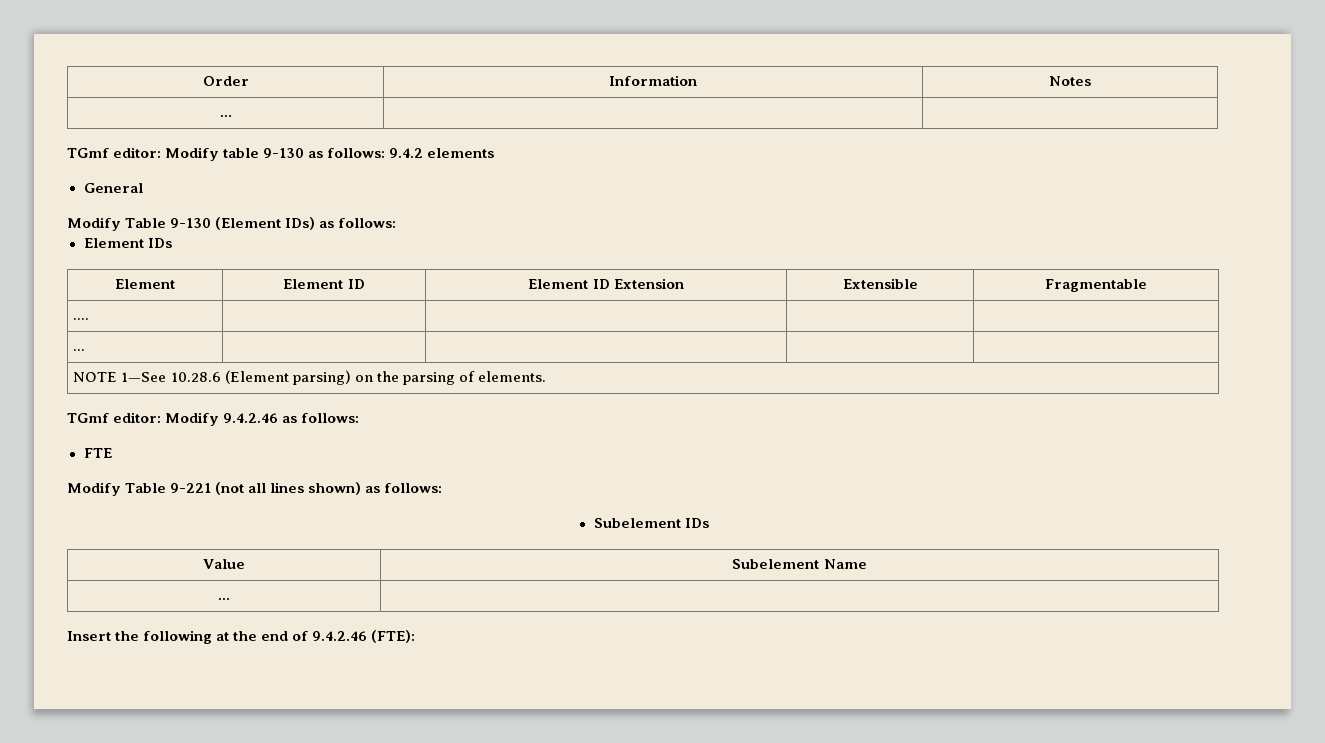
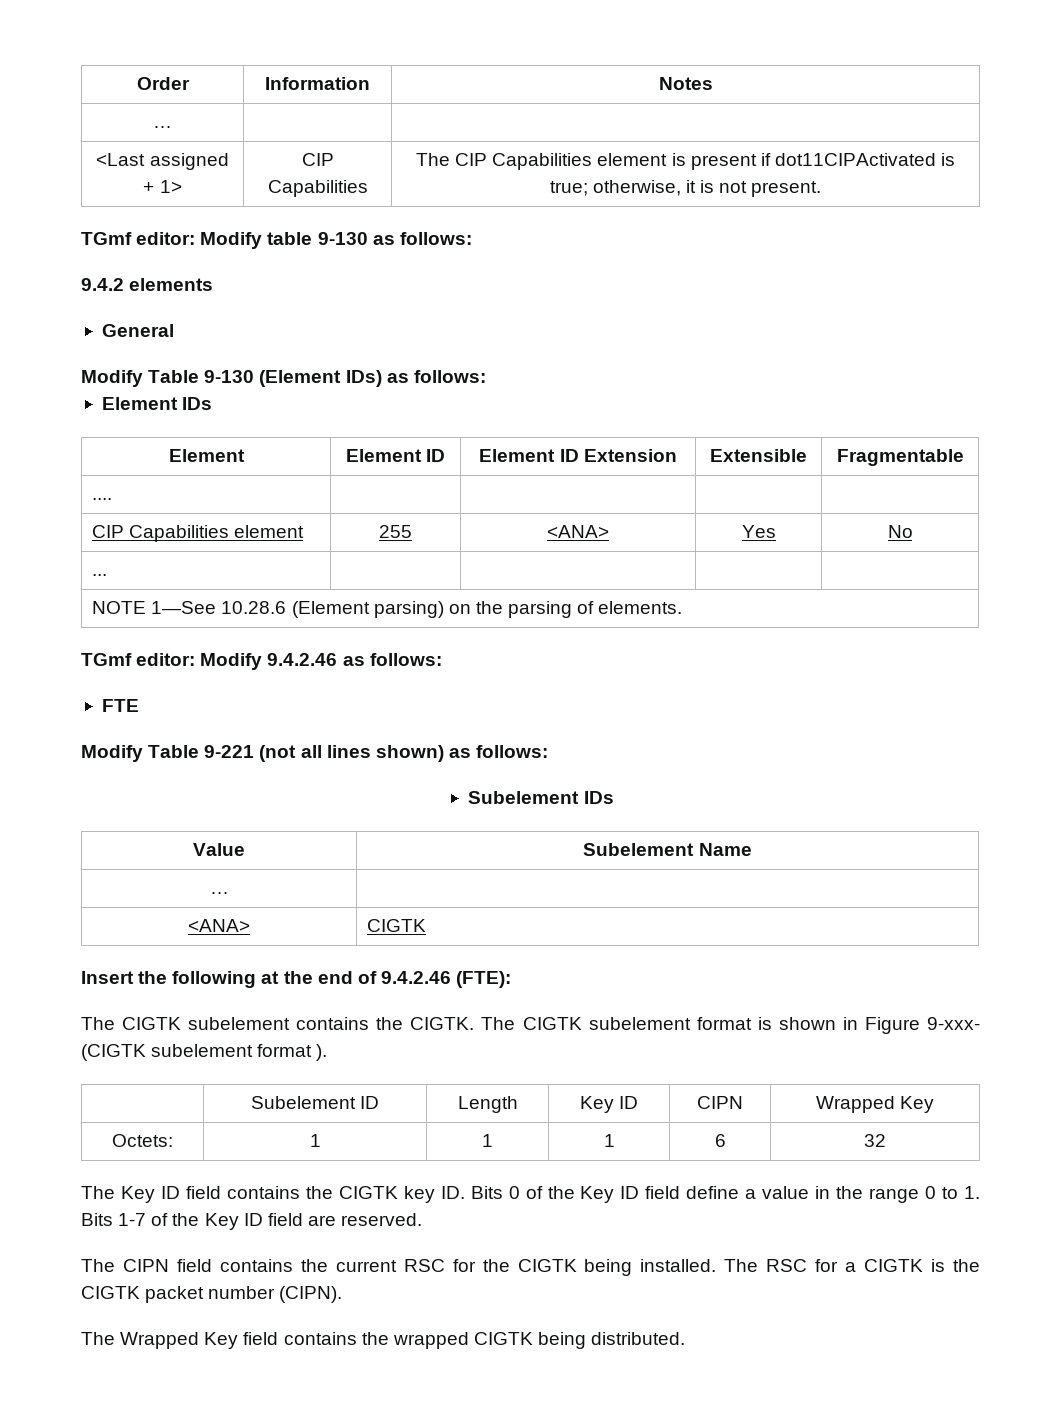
(232, 116) none -> [96,153,229,170] [143,180,182,193] [301,153,334,166] [267,180,368,197] [415,153,956,170] [549,180,822,197] // <Last assigned + 1> | CIP Capabilities | The CIP Capabilities element is present if dot11CIPActivated is true; otherwise, it is not present.
(386, 153) none -> (472, 238) //
(90, 319) none -> [92,525,305,542] [379,525,412,538] [547,525,609,538] [741,525,776,538] [887,525,913,538] // CIP Capabilities element | 255 | <ANA> | Yes | No
(230, 599) none -> [188,919,250,932] [367,919,427,932] // <ANA> | CIGTK
(416, 636) none -> [81,1017,980,1034] [81,1044,328,1061] [250,1096,380,1109] [457,1096,518,1113] [579,1096,639,1113] [697,1096,743,1109] [815,1096,935,1113] [112,1134,173,1147] [309,1134,321,1147] [482,1134,493,1147] [603,1134,615,1147] [714,1134,726,1147] [864,1134,886,1147] [81,1186,981,1203] [81,1213,423,1230] [81,1259,981,1276] [81,1286,343,1303] [81,1332,686,1349] // The CIGTK subelement contains the CIGTK. The CIGTK subelement format is shown in Figure 9-xxx- (CIGTK subelement format ). // | Subelement ID | Length | Key ID | CIPN | Wrapped Key // Octets: | 1 | 1 | 1 | 6 | 32 // The Key ID field contains the CIGTK key ID. Bits 0 of the Key ID field define a value in the range 0 to 1. Bits 1-7 of the Key ID field are reserved. // The CIPN field contains the current RSC for the CIGTK being installed. The RSC for a CIGTK is the CIGTK packet number (CIPN). // The Wrapped Key field contains the wrapped CIGTK being distributed.

